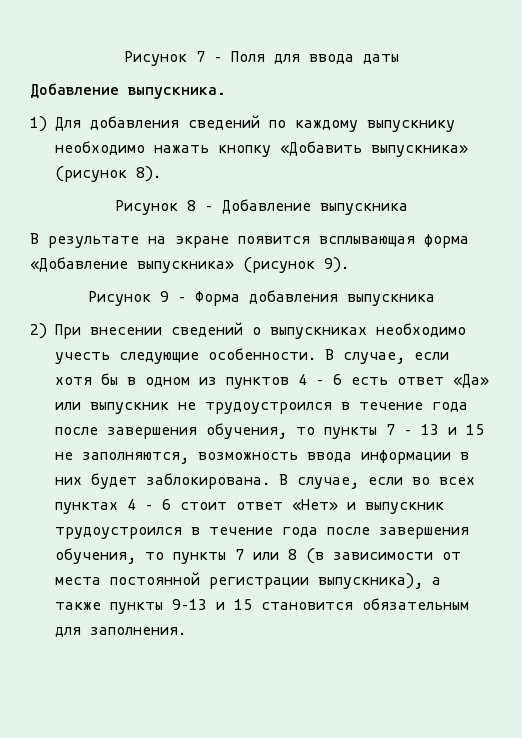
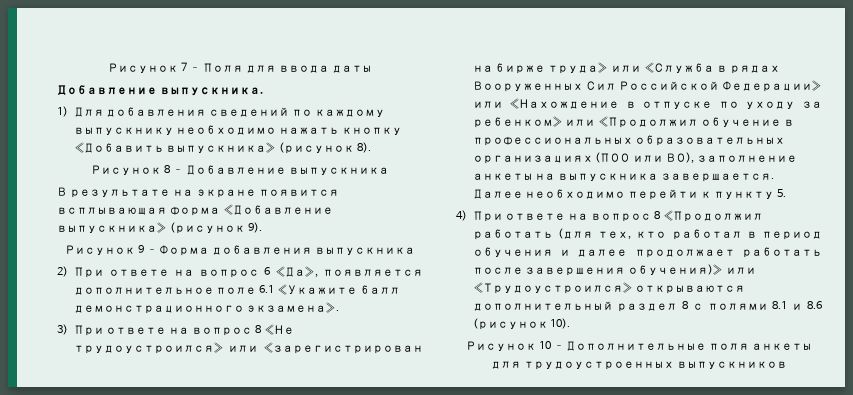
[90,322,466,339] [55,348,449,364] [55,373,489,389] [55,402,468,414] [55,423,484,439] [55,450,469,464] [55,473,475,489] [55,499,444,514] [55,527,469,539] [55,548,461,564] [55,572,441,589] [55,598,469,614] [55,627,186,637] внесении сведений о выпускниках необходимо учесть следующие особенности. В случае, если хотя бы в одном из пунктов 4 – 6 есть ответ «Да» или выпускник не трудоустроился в течение года после завершения обучения, то пункты 7 – 13 и 15 не заполняются, возможность ввода информации в них будет заблокирована. В случае, если во всех пунктах 4 – 6 стоит ответ «Нет» и выпускник трудоустроился в течение года после завершения обучения, то пункты 7 или 8 (в зависимости от места постоянной регистрации выпускника), а также пункты 9–13 и 15 становится обязательным для заполнения. -> [108,266,424,278] [73,284,401,295] [73,302,340,314] [57,324,295,336] [73,342,423,354] [472,62,781,74] [472,80,822,92] [472,98,822,109] [472,116,795,128] [472,135,786,146] [472,152,798,164] [472,173,775,182] [472,189,787,200] [456,210,764,222] [472,228,822,240] [472,247,822,258] [472,264,757,276] [472,282,746,294] [472,301,822,312] [472,318,571,330] [465,341,813,351] [491,361,787,370] ответе на вопрос 6 «Да», появляется дополнительное поле 6.1 «Укажите балл демонстрационного экзамена». // 3) При ответе на вопрос 8 «Не трудоустроился» или «зарегистрирован на бирже труда» или «Служба в рядах Вооруженных Сил Российской Федерации» или «Нахождение в отпуске по уходу за ребенком» или «Продолжил обучение в профессиональных образовательных организациях (ПОО или ВО), заполнение анкеты на выпускника завершается. Далее необходимо перейти к пункту 5. // 4) При ответе на вопрос 8 «Продолжил работать (для тех, кто работал в период обучения и далее продолжает работать после завершения обучения)» или «Трудоустроился» открываются дополнительный раздел 8 с полями 8.1 и 8.6 (рисунок 10). // Рисунок 10 – Дополнительные поля анкеты для трудоустроенных выпускников

